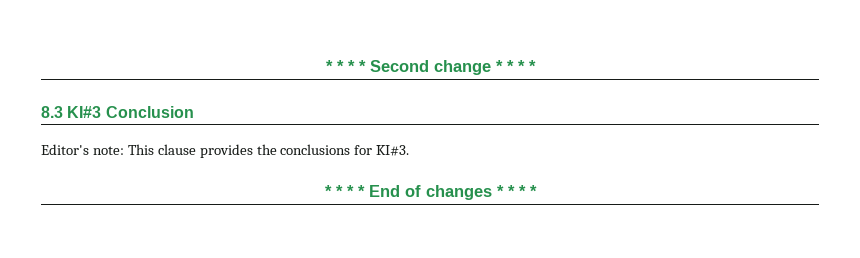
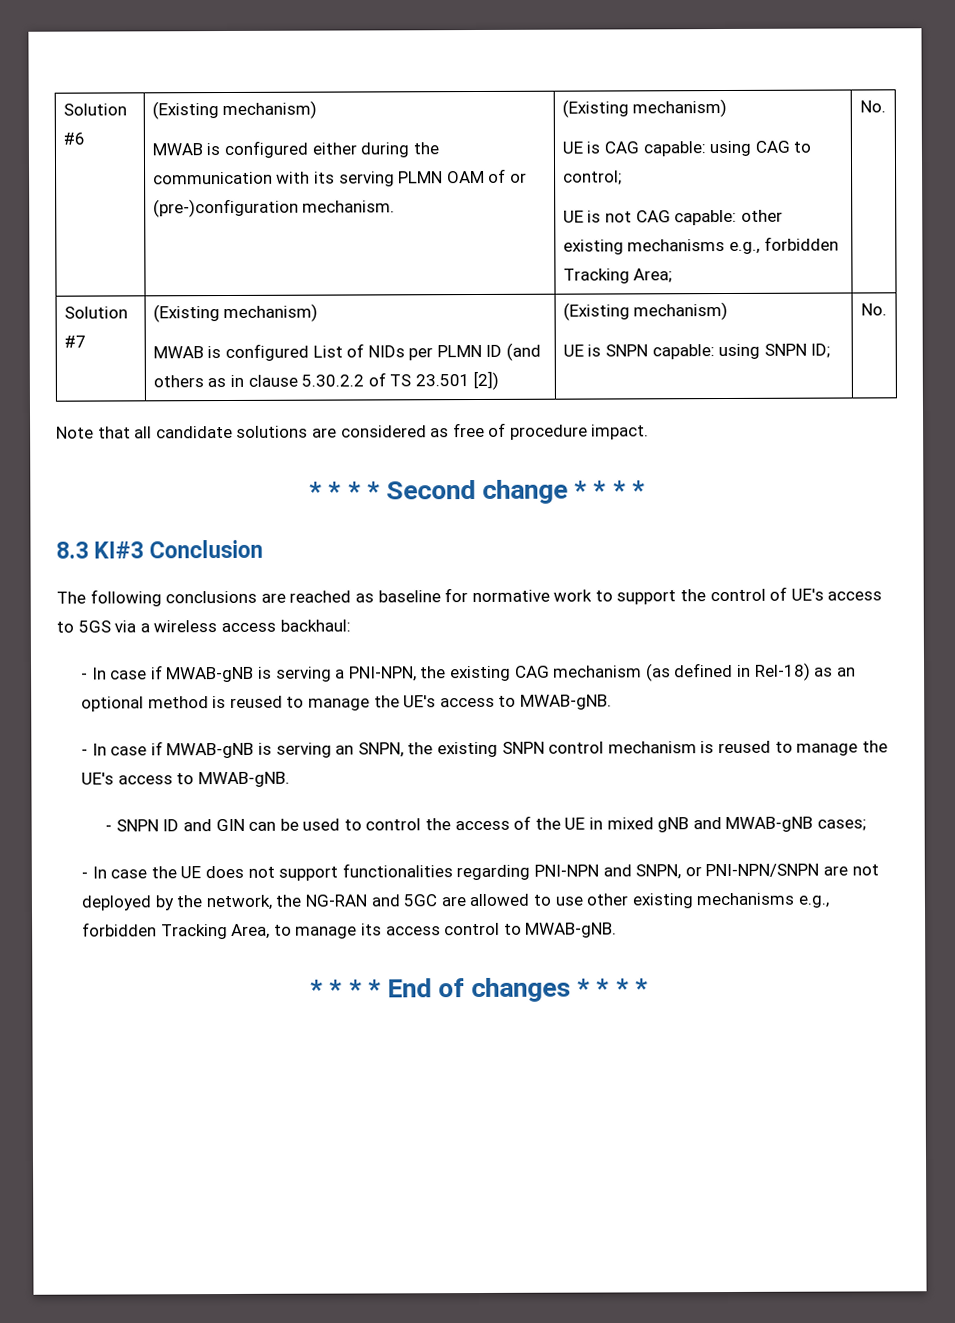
(325, 66) none -> [62,103,127,116] [62,132,85,145] [151,100,318,120] [151,140,439,159] [152,168,527,187] [152,198,396,218] [561,98,728,118] [561,140,812,157] [562,170,622,185] [562,209,783,226] [562,236,839,255] [562,268,673,284] [860,100,886,113] [63,306,128,319] [63,335,86,348] [152,303,319,323] [152,342,542,362] [152,370,500,391] [562,301,729,321] [562,343,831,360] [861,303,887,316] [56,422,650,440] Solution #6 | (Existing mechanism) // MWAB is configured either during the communication with its serving PLMN OAM of or (pre-)configuration mechanism. | (Existing mechanism) // UE is CAG capable: using CAG to control; // UE is not CAG capable: other existing mechanisms e.g., forbidden Tracking Area; | No. // Solution #7 | (Existing mechanism) // MWAB is configured List of NIDs per PLMN ID (and others as in clause 5.30.2.2 of TS 23.501 [2]) | (Existing mechanism) // UE is SNPN capable: using SNPN ID; | No. // Note that all candidate solutions are considered as free of procedure impact. //
[41,144,410,158] Editor's note: This clause provides the conclusions for KI#3. -> [56,586,883,607] [56,619,351,633] [81,662,856,683] [81,694,612,712] [81,740,888,759] [81,771,290,788] [105,815,866,833] [81,863,879,881] [81,892,829,911] [82,922,618,940] The following conclusions are reached as baseline for normative work to support the control of UE's access to 5GS via a wireless access backhaul: // - In case if MWAB-gNB is serving a PNI-NPN, the existing CAG mechanism (as defined in Rel-18) as an optional method is reused to manage the UE's access to MWAB-gNB. // - In case if MWAB-gNB is serving an SNPN, the existing SNPN control mechanism is reused to manage the UE's access to MWAB-gNB. // - SNPN ID and GIN can be used to control the access of the UE in mixed gNB and MWAB-gNB cases; // - In case the UE does not support functionalities regarding PNI-NPN and SNPN, or PNI-NPN/SNPN are not deployed by the network, the NG-RAN and 5GC are allowed to use other existing mechanisms e.g., forbidden Tracking Area, to manage its access control to MWAB-gNB.

